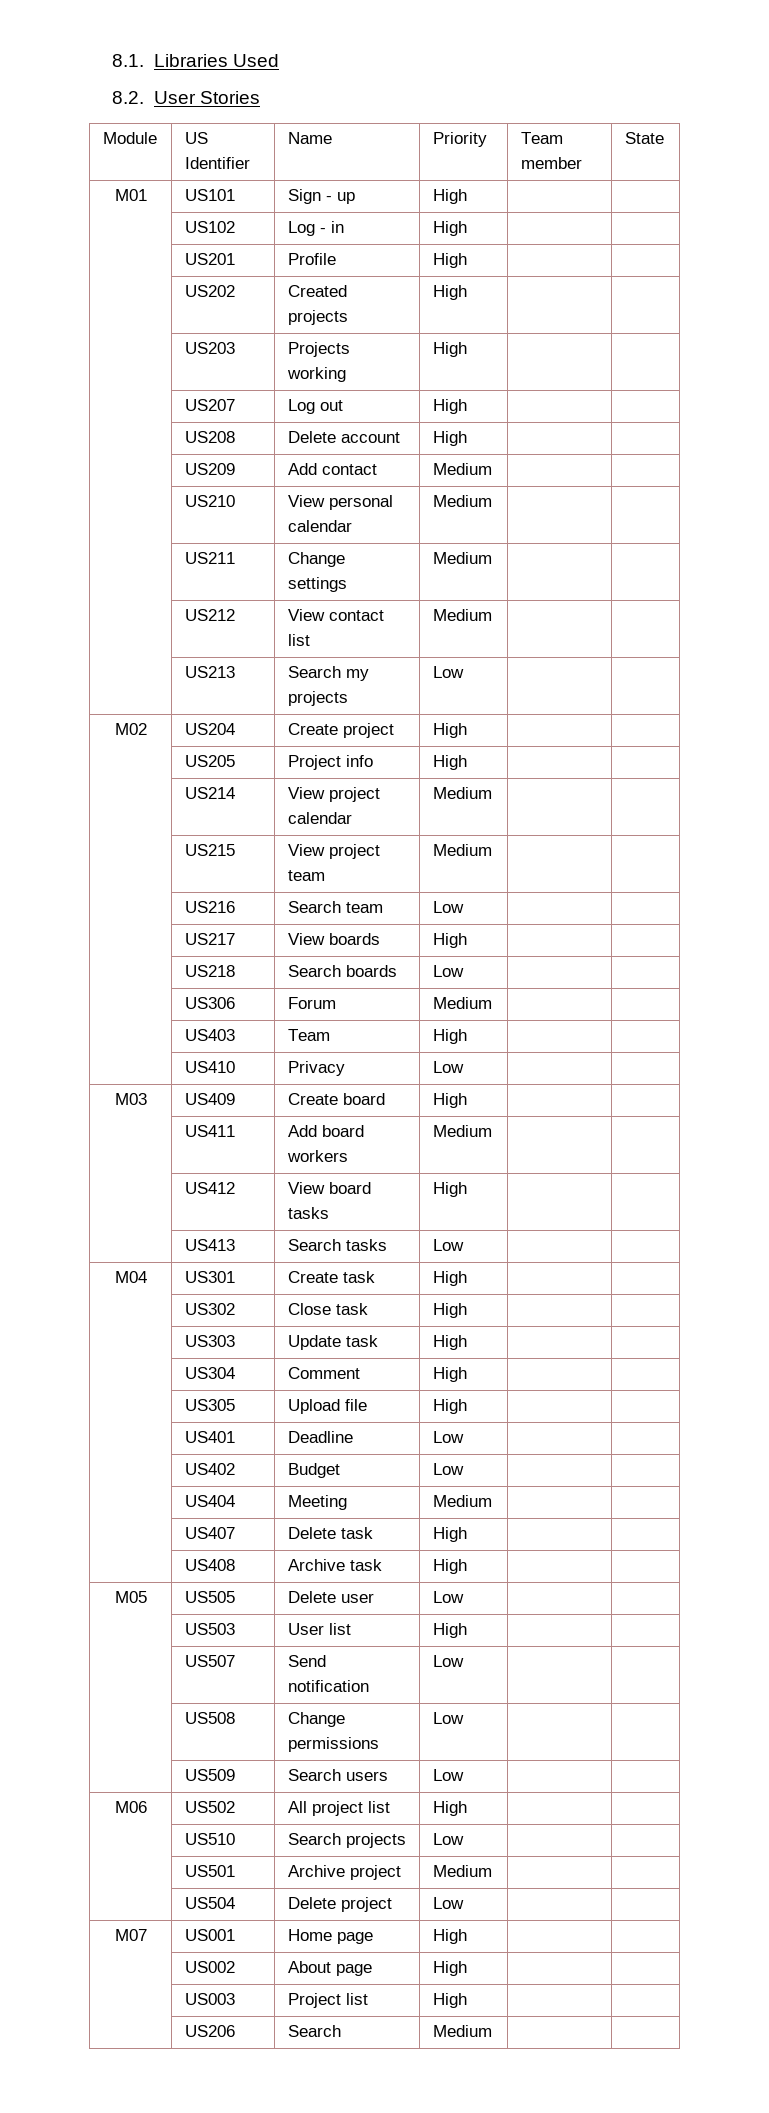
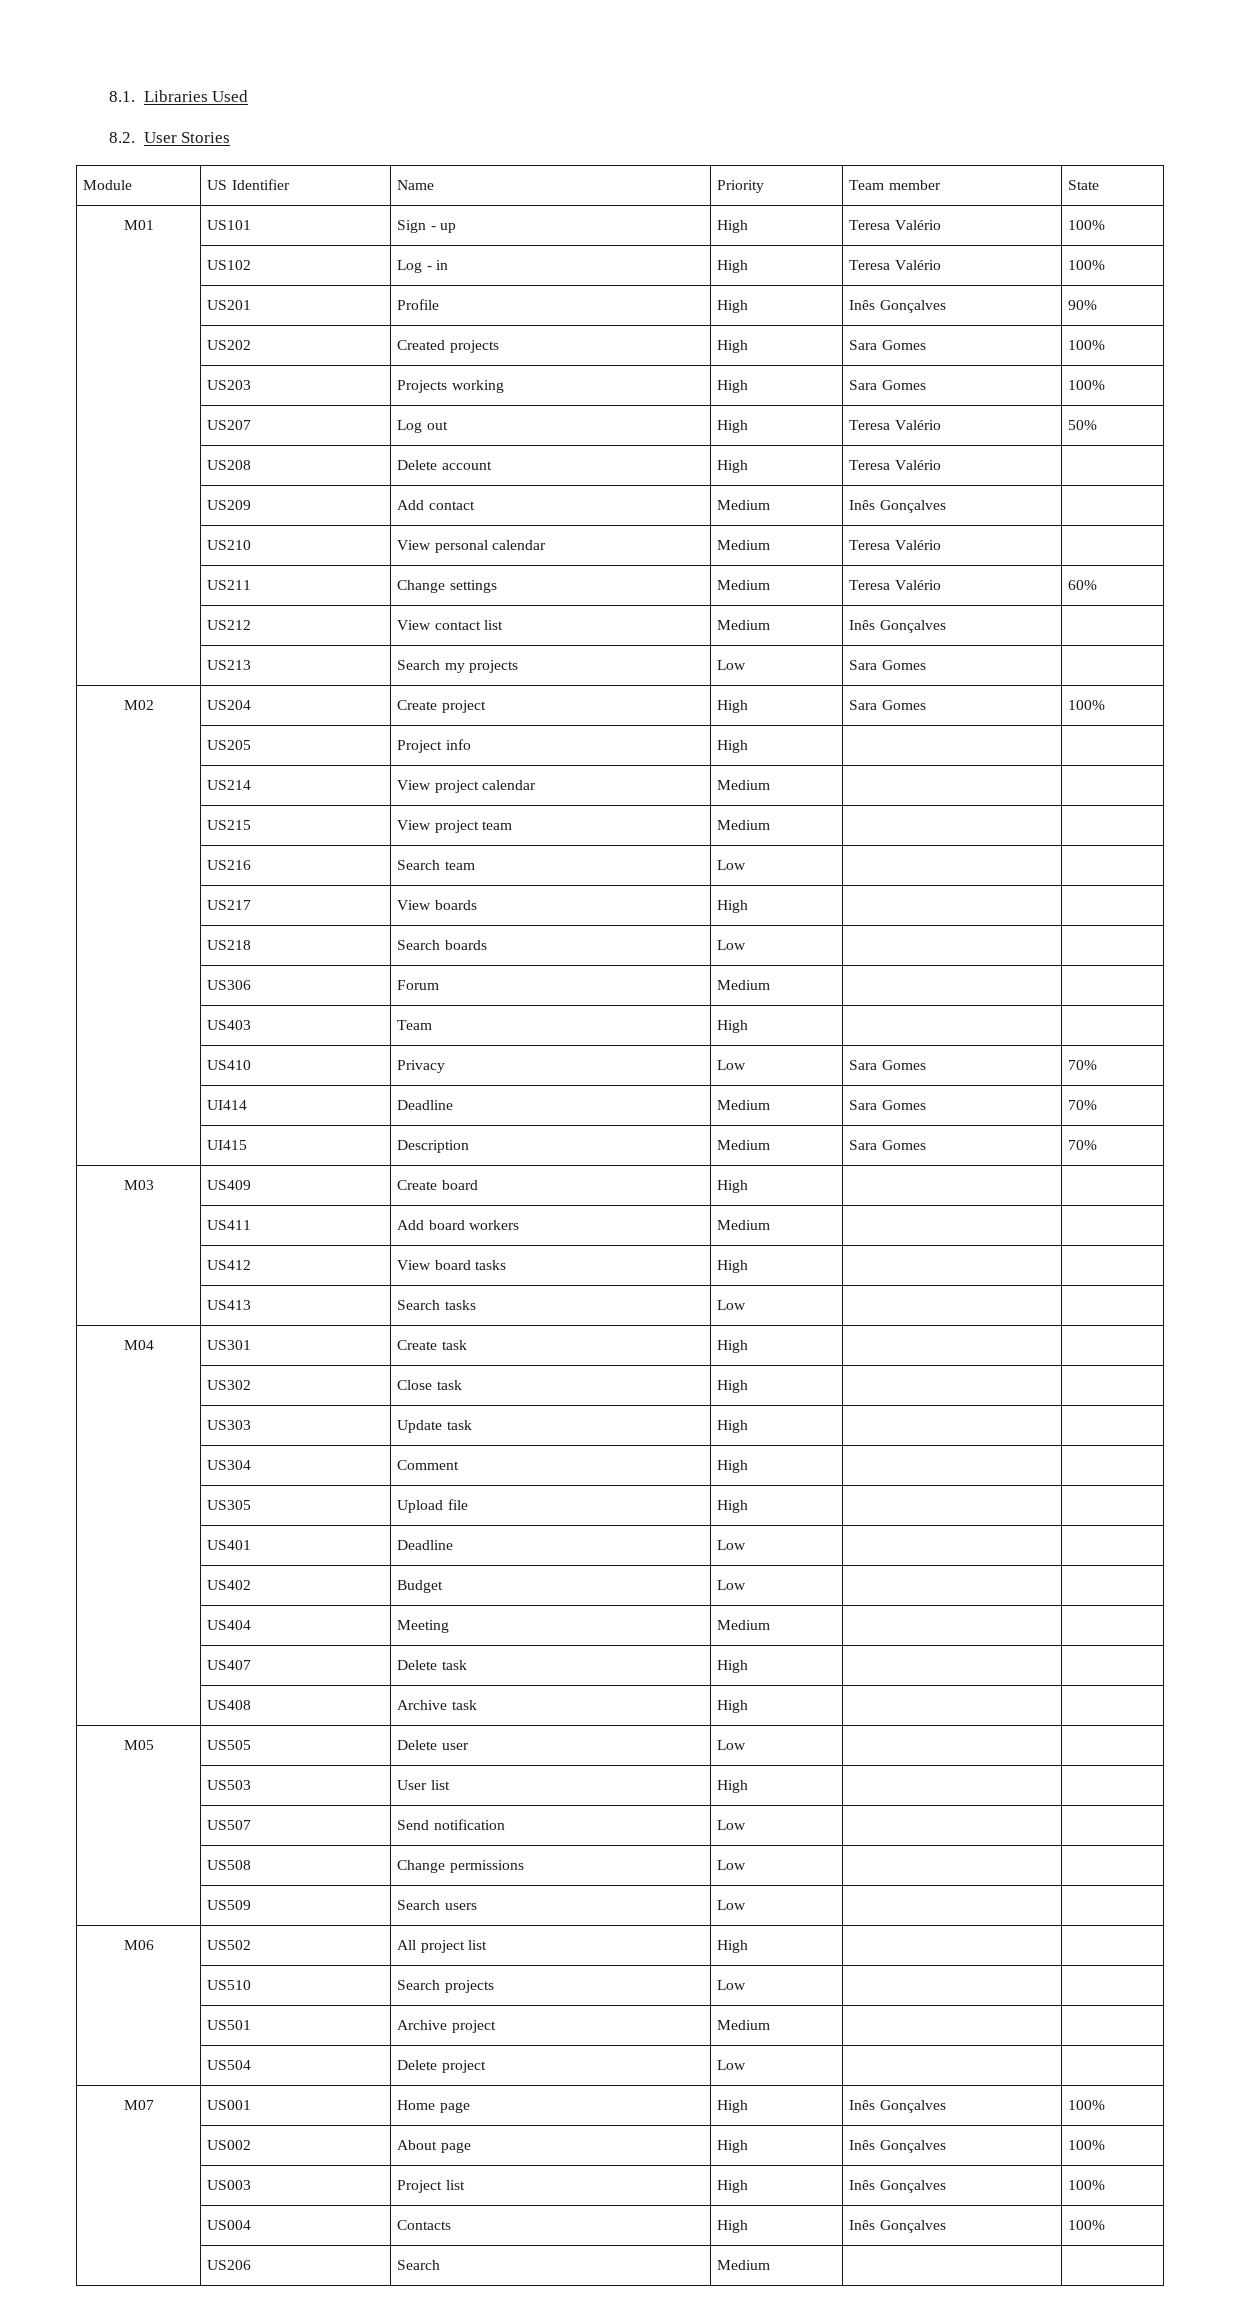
(467, 196) | -> [849,220,941,230] [1068,220,1106,230] Teresa Valério | 100%
(467, 228) | -> [849,260,941,270] [1068,260,1106,270] Teresa Valério | 100%
(467, 260) | -> [849,300,946,313] [1068,300,1098,310] Inês Gonçalves | 90%
(467, 292) | -> [849,340,926,350] [1068,340,1106,350] Sara Gomes | 100%
(467, 349) | -> [849,380,926,390] [1068,380,1106,390] Sara Gomes | 100%
(467, 406) | -> [849,420,941,430] [1068,420,1098,430] Teresa Valério | 50%
(467, 438) none -> [849,460,941,470] Teresa Valério
(492, 469) none -> [849,500,946,513] Inês Gonçalves
(492, 501) none -> [849,540,941,550] Teresa Valério
(492, 558) | -> [849,580,941,590] [1068,580,1098,590] Teresa Valério | 60%
(492, 615) none -> [849,620,946,633] Inês Gonçalves
(464, 672) none -> [849,660,926,670] Sara Gomes
(467, 730) | -> [849,700,926,710] [1068,700,1106,710] Sara Gomes | 100%
(464, 1067) | -> [849,1060,926,1070] [1068,1060,1098,1070] [207,1100,248,1110] [397,1100,454,1110] [717,1100,771,1110] [849,1100,926,1110] [1068,1100,1098,1110] [207,1140,248,1150] [397,1140,470,1153] [717,1140,771,1150] [849,1140,926,1150] [1068,1140,1098,1150] Sara Gomes | 70% // | UI414 | Deadline | Medium | Sara Gomes | 70% // | UI415 | Description | Medium | Sara Gomes | 70%
(467, 1936) | -> [849,2100,946,2113] [1068,2100,1106,2110] Inês Gonçalves | 100%
(467, 1968) | -> [849,2140,946,2153] [1068,2140,1106,2150] Inês Gonçalves | 100%
(467, 2000) | -> [849,2180,946,2193] [1068,2180,1106,2190] [207,2220,252,2230] [397,2220,452,2230] [717,2220,749,2233] [849,2220,946,2233] [1068,2220,1106,2230] Inês Gonçalves | 100% // | US004 | Contacts | High | Inês Gonçalves | 100%

